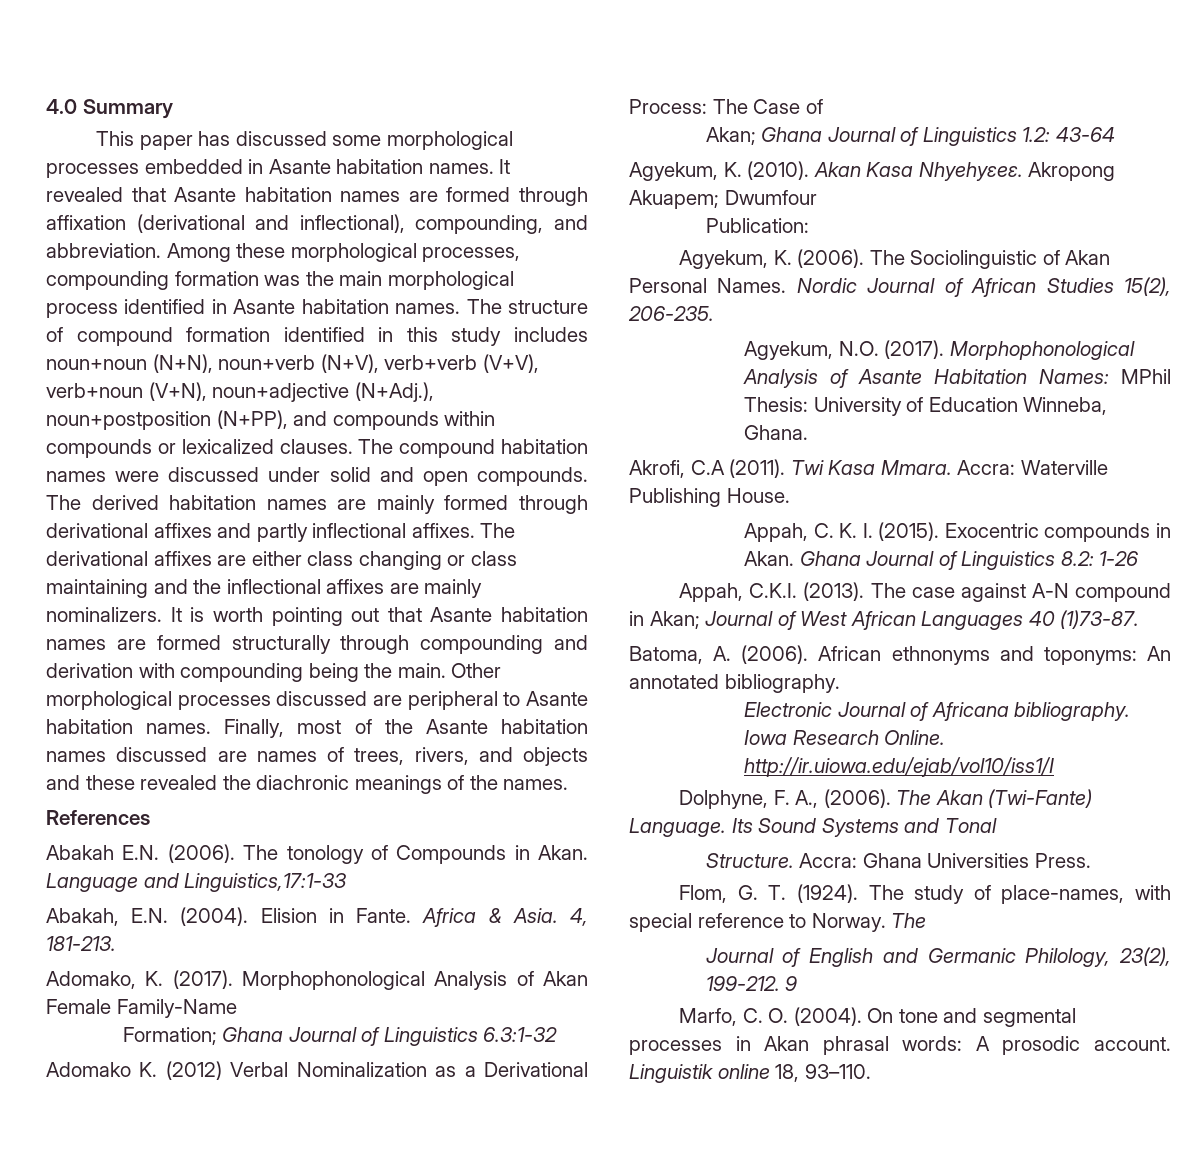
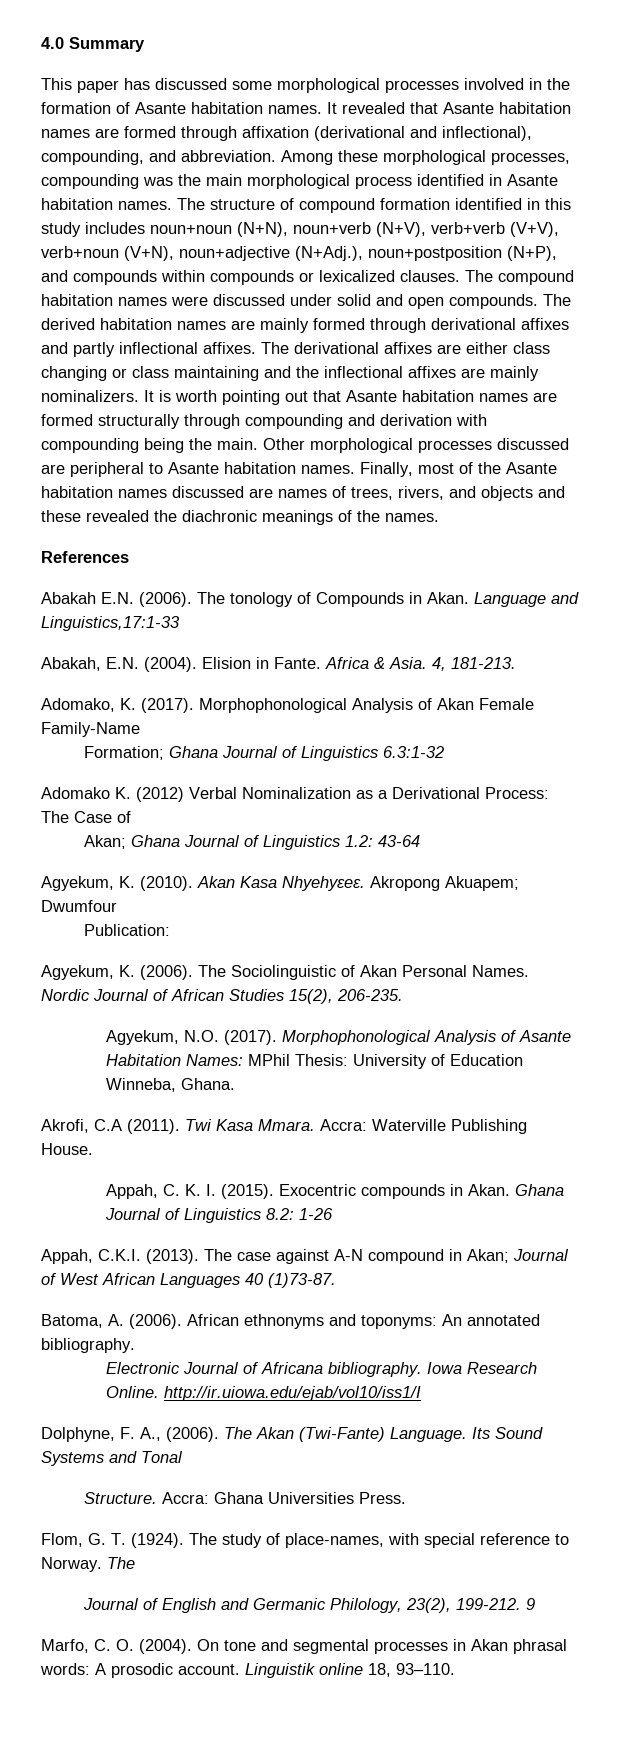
[144,159,264,174] embedded in -> [464,78,570,90] [41,102,130,114] involved in the formation of
[174,271,259,286] formation -> (139, 181) none
[216,410,288,429] (N+PP), -> [507,246,557,261] (N+P),

